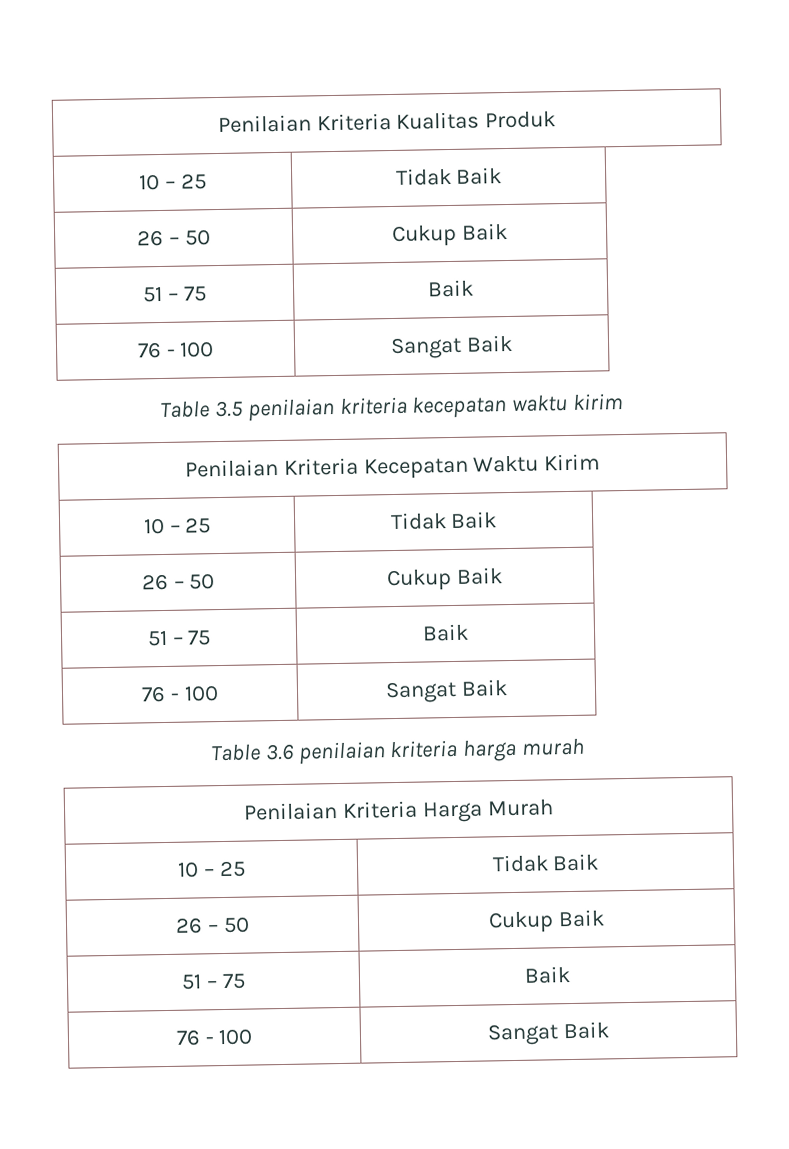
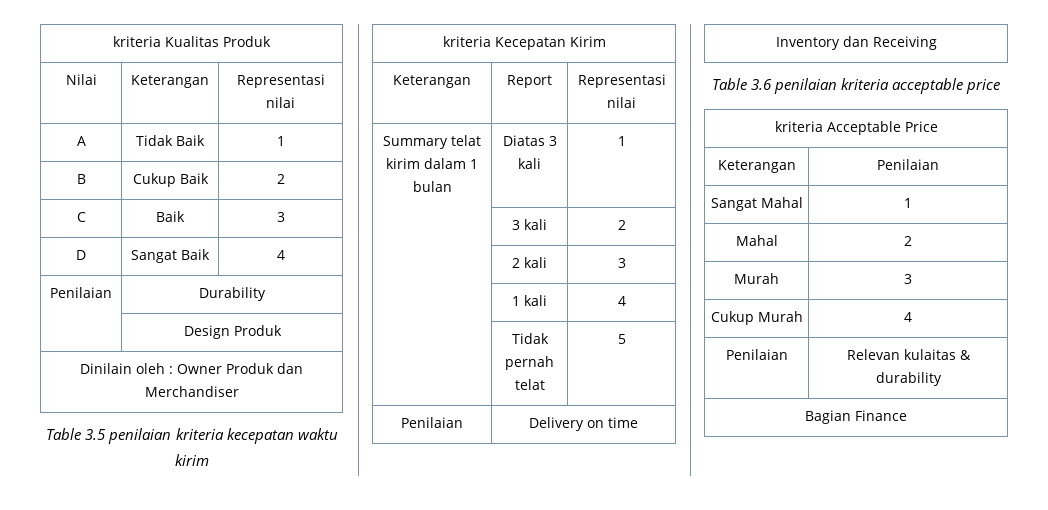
[217,112,392,133] Penilaian Kriteria -> [112,36,161,47] kriteria
[139,173,207,191] [394,167,503,186] [137,229,211,247] [391,223,508,247] [143,286,207,303] [427,279,474,298] [136,341,215,359] [390,334,513,360] 10 – 25 | Tidak Baik // 26 – 50 | Cukup Baik // 51 – 75 | Baik // 76 - 100 | Sangat Baik -> [65,74,97,85] [131,75,209,88] [236,74,325,88] [266,97,295,108] [76,136,86,146] [136,135,206,146] [276,136,285,146] [76,174,86,184] [132,173,209,187] [276,174,285,184] [76,212,86,222] [156,211,185,222] [276,212,285,222] [76,250,86,260] [131,249,211,263] [276,250,285,260] [50,287,112,298] [199,287,266,301] [183,325,282,339] [79,363,303,374] [144,386,239,397] Nilai | Keterangan | Representasi nilai // A | Tidak Baik | 1 // B | Cukup Baik | 2 // C | Baik | 3 // D | Sangat Baik | 4 // Penilaian | Durability // | Design Produk // Dinilain oleh : Owner Produk dan Merchandiser
[184,453,602,480] [142,517,212,535] [389,511,498,531] [140,573,216,591] [386,567,503,592] [146,630,212,647] [422,623,469,642] [141,685,219,703] [385,679,508,704] [209,738,586,765] [243,799,554,823] [177,860,246,878] [491,853,600,873] [175,916,250,934] [488,909,605,934] [181,973,246,990] [524,966,571,984] [175,1028,254,1046] [487,1021,610,1046] Penilaian Kriteria Kecepatan Waktu Kirim // 10 – 25 | Tidak Baik // 26 – 50 | Cukup Baik // 51 – 75 | Baik // 76 - 100 | Sangat Baik // Table 3.6 penilaian kriteria harga murah // Penilaian Kriteria Harga Murah // 10 – 25 | Tidak Baik // 26 – 50 | Cukup Baik // 51 – 75 | Baik // 76 - 100 | Sangat Baik -> [442,36,606,50] [393,75,471,88] [507,75,552,88] [577,74,666,88] [607,97,636,108] [383,135,481,149] [386,158,478,169] [412,181,452,192] [502,135,557,146] [518,158,541,169] [617,136,626,146] [512,219,547,230] [617,220,626,230] [512,257,547,268] [617,258,626,268] [512,295,547,306] [617,296,626,306] [511,333,549,344] [505,356,554,370] [514,379,545,390] [617,334,626,344] [401,417,463,428] [529,417,638,431] [775,36,937,50] [711,78,1001,94] [774,121,938,135] [717,160,796,173] [877,159,939,170] [710,197,803,211] [904,198,912,208] [735,235,778,246] [904,236,912,246] [734,273,779,284] [904,274,912,284] [710,311,803,325] [904,312,912,322] [725,349,788,360] [846,349,971,360] [875,372,942,386] [805,410,907,424] kriteria Kecepatan Kirim // Keterangan | Report | Representasi nilai // Summary telat kirim dalam 1 bulan | Diatas 3 kali | 1 // | 3 kali | 2 // | 2 kali | 3 // | 1 kali | 4 // | Tidak pernah telat | 5 // Penilaian | Delivery on time // Inventory dan Receiving // Table 3.6 penilaian kriteria acceptable price // kriteria Acceptable Price // Keterangan | Penilaian // Sangat Mahal | 1 // Mahal | 2 // Murah | 3 // Cukup Murah | 4 // Penilaian | Relevan kulaitas & durability // Bagian Finance

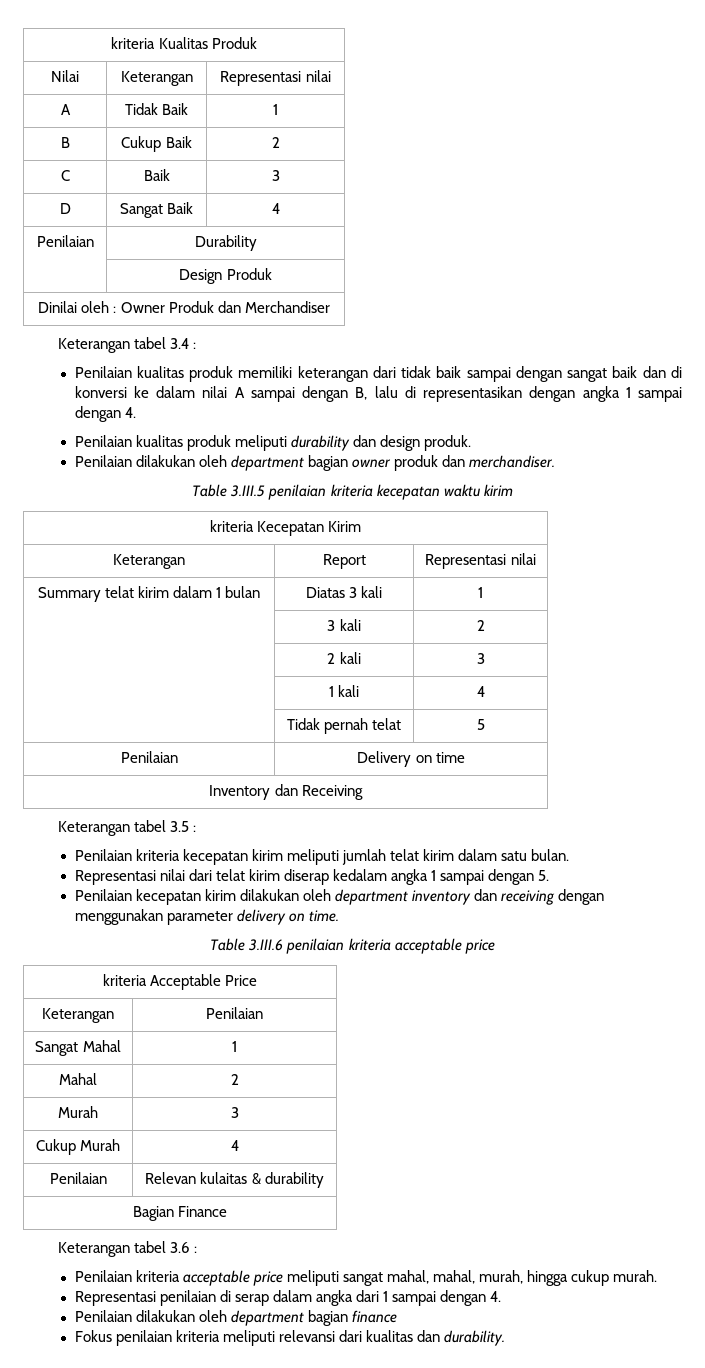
[79,363,132,374] Dinilain -> [38,301,78,313] Dinilai
[46,428,107,440] // Table 3.5 -> [58,337,197,353] [74,366,683,382] [74,386,682,402] [74,406,136,422] [74,435,472,451] [74,455,556,471] [192,484,266,497] // Keterangan tabel 3.4 : // Penilaian kualitas produk memiliki keterangan dari tidak baik sampai dengan sangat baik dan di konversi ke dalam nilai A sampai dengan B, lalu di representasikan dengan angka 1 sampai dengan 4. // Penilaian kualitas produk meliputi durability dan design produk. // Penilaian dilakukan oleh department bagian owner produk dan merchandiser. // Table 3.III.5
[711,78,772,90] // Table 3.6 -> [58,820,197,836] [74,849,570,865] [74,869,550,885] [74,889,605,905] [74,909,339,925] [210,938,284,951] // Keterangan tabel 3.5 : // Penilaian kriteria kecepatan kirim meliputi jumlah telat kirim dalam satu bulan. // Representasi nilai dari telat kirim diserap kedalam angka 1 sampai dengan 5. // Penilaian kecepatan kirim dilakukan oleh department inventory dan receiving dengan menggunakan parameter delivery on time. // Table 3.III.6
(907, 415) none -> [58,1241,198,1257] [74,1270,658,1286] [74,1290,502,1306] [74,1310,397,1326] [74,1330,506,1346] // Keterangan tabel 3.6 : // Penilaian kriteria acceptable price meliputi sangat mahal, mahal, murah, hingga cukup murah. // Representasi penilaian di serap dalam angka dari 1 sampai dengan 4. // Penilaian dilakukan oleh department bagian finance // Fokus penilaian kriteria meliputi relevansi dari kualitas dan durability.

